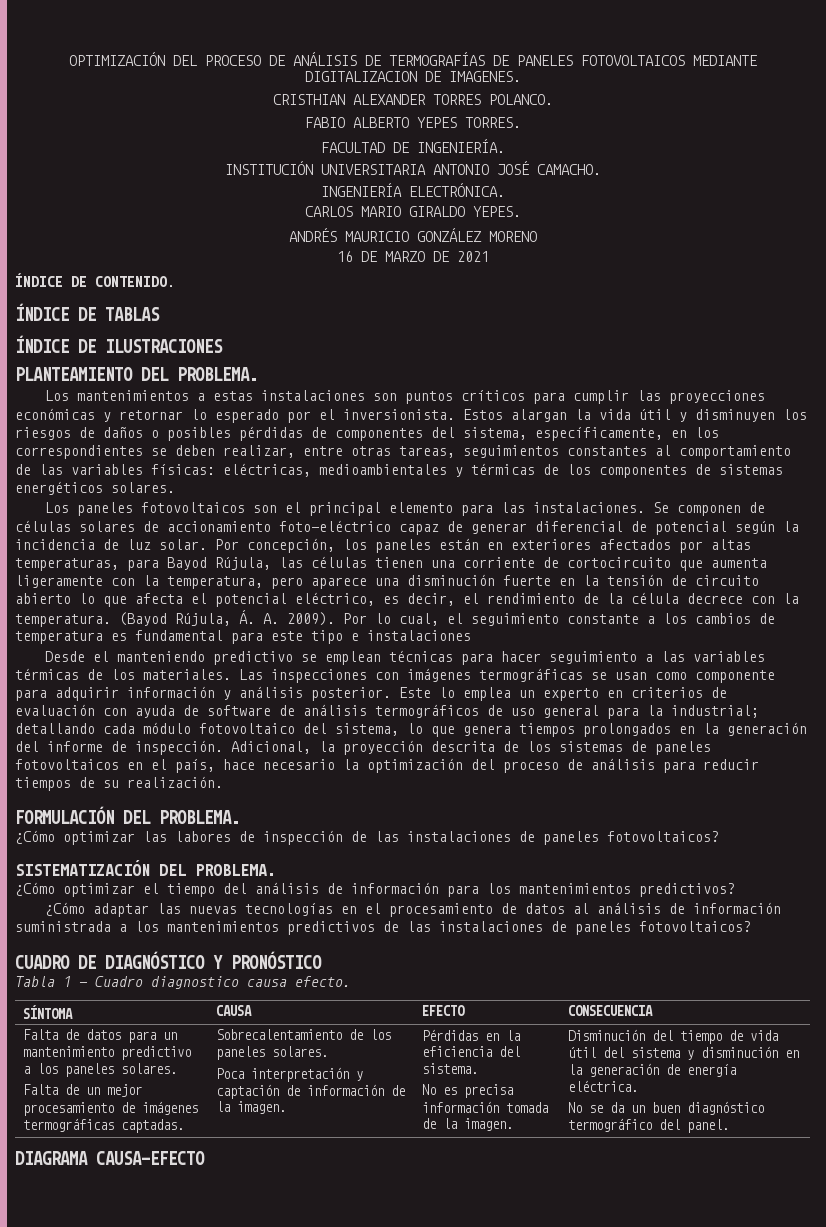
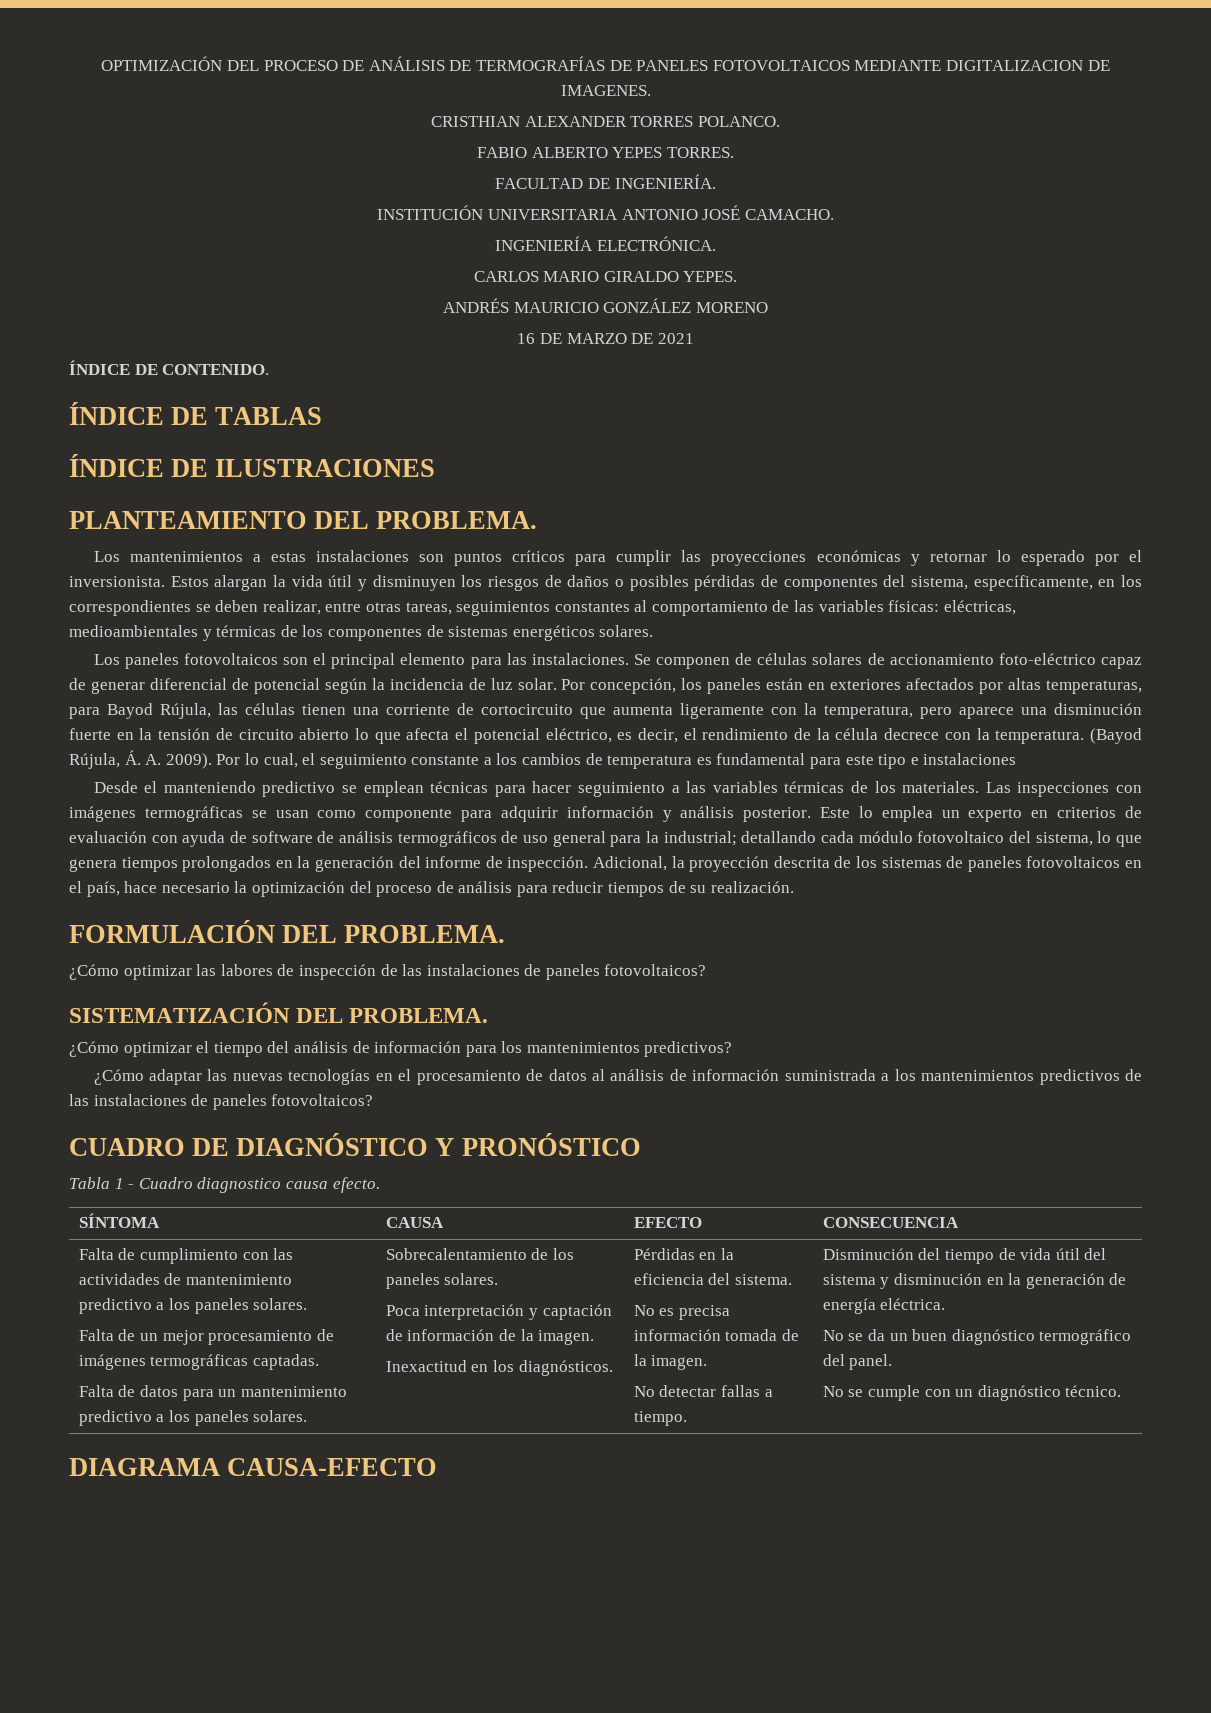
[86,1029,178,1043] datos para un -> [139,1248,294,1264] [78,1273,182,1285] cumplimiento con las actividades de
(185, 1126) none -> [78,1385,347,1401] [78,1410,308,1426] // Falta de datos para un mantenimiento predictivo a los paneles solares.
(287, 1107) none -> [385,1360,613,1376] // Inexactitud en los diagnósticos.
(514, 1124) none -> [633,1385,773,1397] [633,1411,687,1426] // No detectar fallas a tiempo.
(730, 1126) none -> [822,1385,1122,1401] // No se cumple con un diagnóstico técnico.

